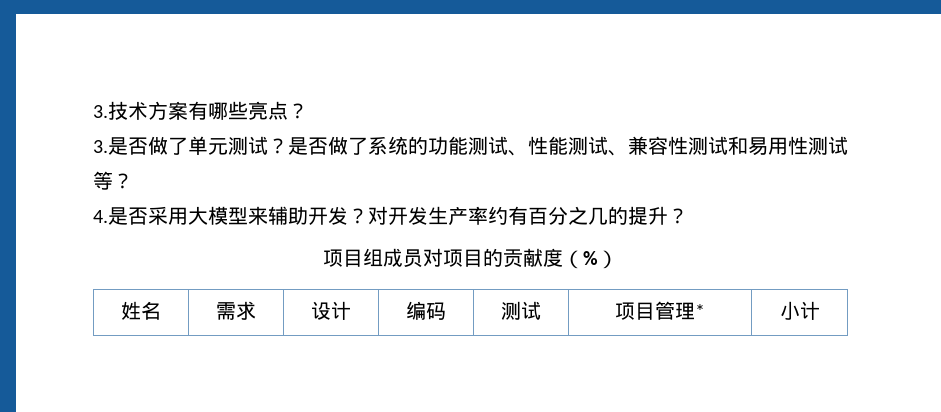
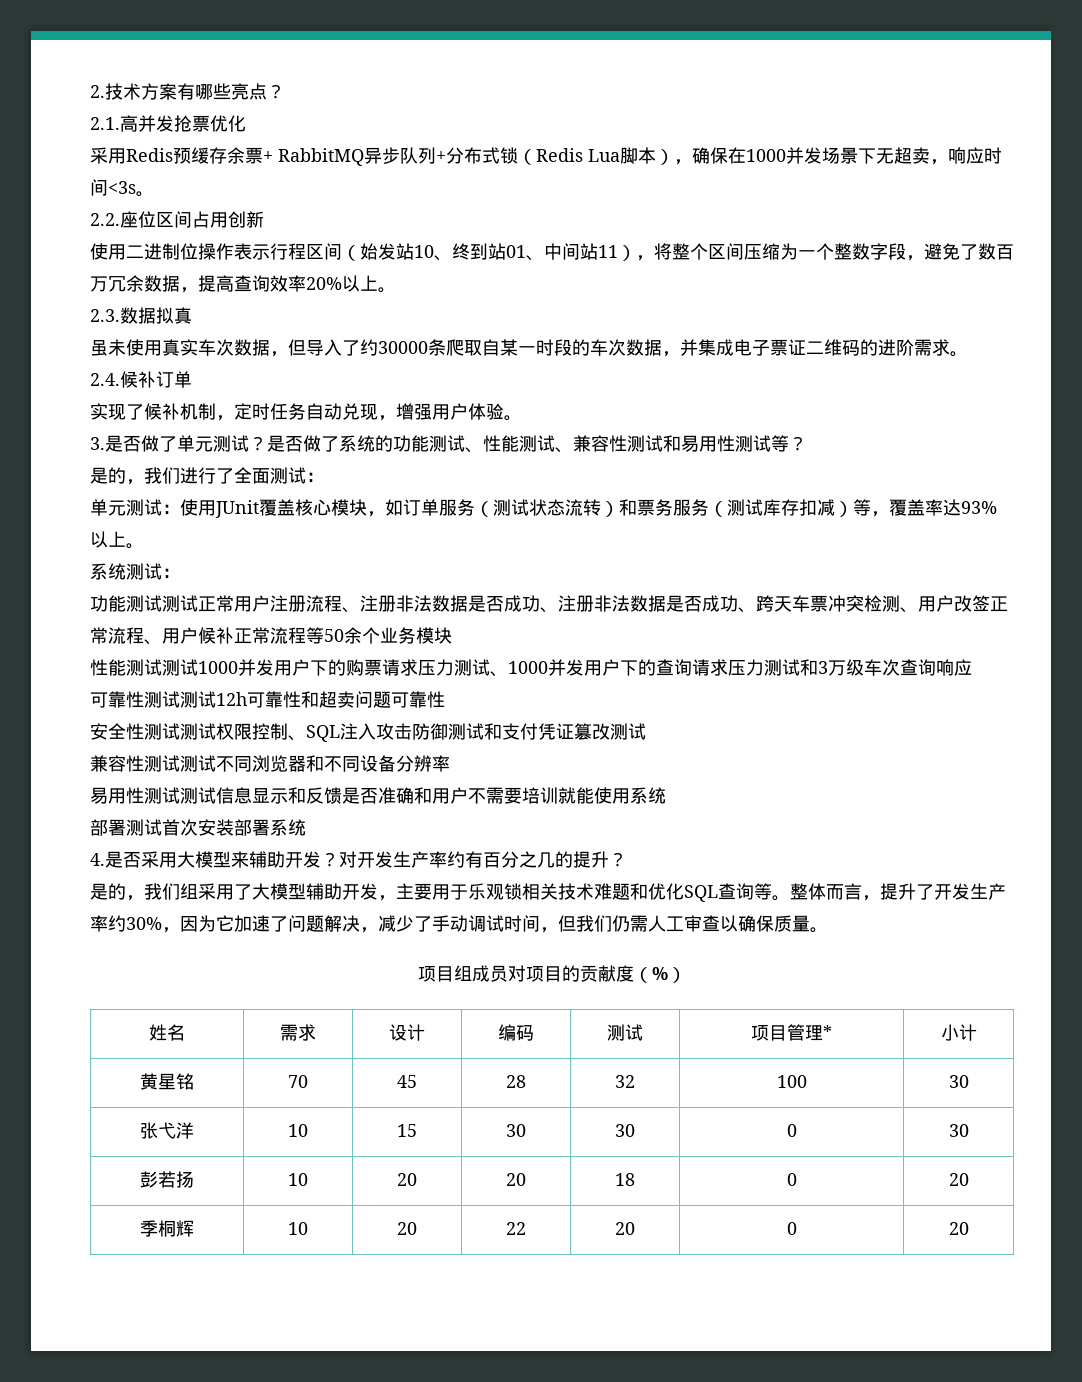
[93,105,108,118] 3. -> [90,85,105,98] 2.
(308, 111) none -> [90,115,246,132] [90,147,1002,166] [90,179,154,197] [90,211,264,228] [90,243,1014,261] [90,275,396,293] [90,307,192,324] [90,339,968,357] [90,371,192,388] [90,403,522,421] // 2.1.高并发抢票优化 // 采用Redis预缓存余票+ RabbitMQ异步队列+分布式锁（Redis Lua脚本），确保在1000并发场景下无超卖，响应时间<3s。 // 2.2.座位区间占用创新 // 使用二进制位操作表示行程区间（始发站10、终到站01、中间站11），将整个区间压缩为一个整数字段，避免了数百万冗余数据，提高查询效率20%以上。 // 2.3.数据拟真 // 虽未使用真实车次数据，但导入了约30000条爬取自某一时段的车次数据，并集成电子票证二维码的进阶需求。 // 2.4.候补订单 // 实现了候补机制，定时任务自动兑现，增强用户体验。
(133, 181) none -> [90,467,324,485] [90,499,997,518] [90,531,144,549] [90,563,180,580] [90,595,1008,613] [90,627,452,645] [90,659,972,677] [90,691,445,708] [90,723,646,742] [90,755,450,772] [90,787,666,804] [90,819,306,836] // 是的，我们进行了全面测试： // 单元测试：使用JUnit覆盖核心模块，如订单服务（测试状态流转）和票务服务（测试库存扣减）等，覆盖率达93%以上。 // 系统测试： // 功能测试测试正常用户注册流程、注册非法数据是否成功、注册非法数据是否成功、跨天车票冲突检测、用户改签正常流程、用户候补正常流程等50余个业务模块 // 性能测试测试1000并发用户下的购票请求压力测试、1000并发用户下的查询请求压力测试和3万级车次查询响应 // 可靠性测试测试12h可靠性和超卖问题可靠性 // 安全性测试测试权限控制、SQL注入攻击防御测试和支付凭证篡改测试 // 兼容性测试测试不同浏览器和不同设备分辨率 // 易用性测试测试信息显示和反馈是否准确和用户不需要培训就能使用系统 // 部署测试首次安装部署系统
(688, 216) none -> [90,883,1006,902] [90,915,828,933] // 是的，我们组采用了大模型辅助开发，主要用于乐观锁相关技术难题和优化SQL查询等。整体而言，提升了开发生产率约30%，因为它加速了问题解决，减少了手动调试时间，但我们仍需人工审查以确保质量。
(820, 310) none -> [140,1073,194,1090] [288,1075,308,1088] [397,1075,417,1088] [506,1075,526,1088] [615,1075,635,1088] [776,1075,807,1088] [948,1075,969,1088] [140,1122,194,1139] [288,1124,308,1137] [397,1124,417,1137] [506,1124,526,1137] [615,1124,635,1137] [786,1124,797,1137] [948,1124,969,1137] [140,1171,194,1188] [288,1173,308,1186] [397,1173,417,1186] [506,1173,526,1186] [615,1173,635,1186] [786,1173,797,1186] [948,1173,969,1186] [140,1220,194,1237] [288,1222,308,1235] [397,1222,417,1235] [506,1222,526,1235] [615,1222,635,1235] [786,1222,797,1235] [948,1222,969,1235] // 黄星铭 | 70 | 45 | 28 | 32 | 100 | 30 // 张弋洋 | 10 | 15 | 30 | 30 | 0 | 30 // 彭若扬 | 10 | 20 | 20 | 18 | 0 | 20 // 季桐辉 | 10 | 20 | 22 | 20 | 0 | 20

